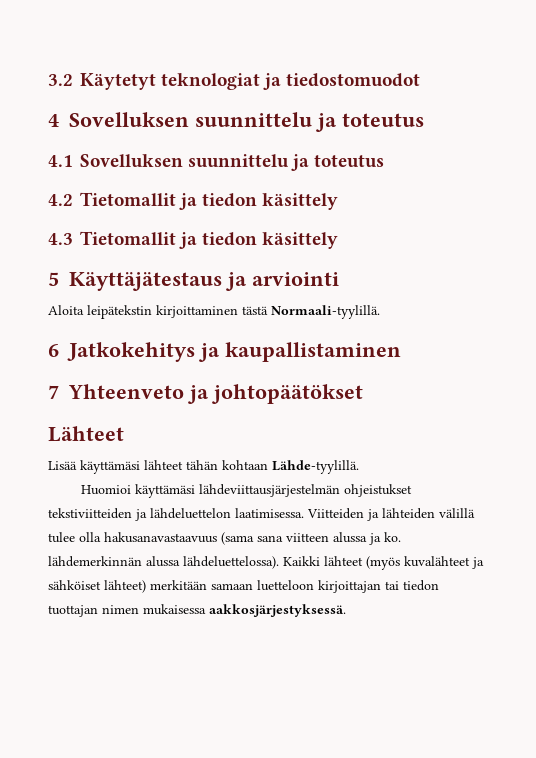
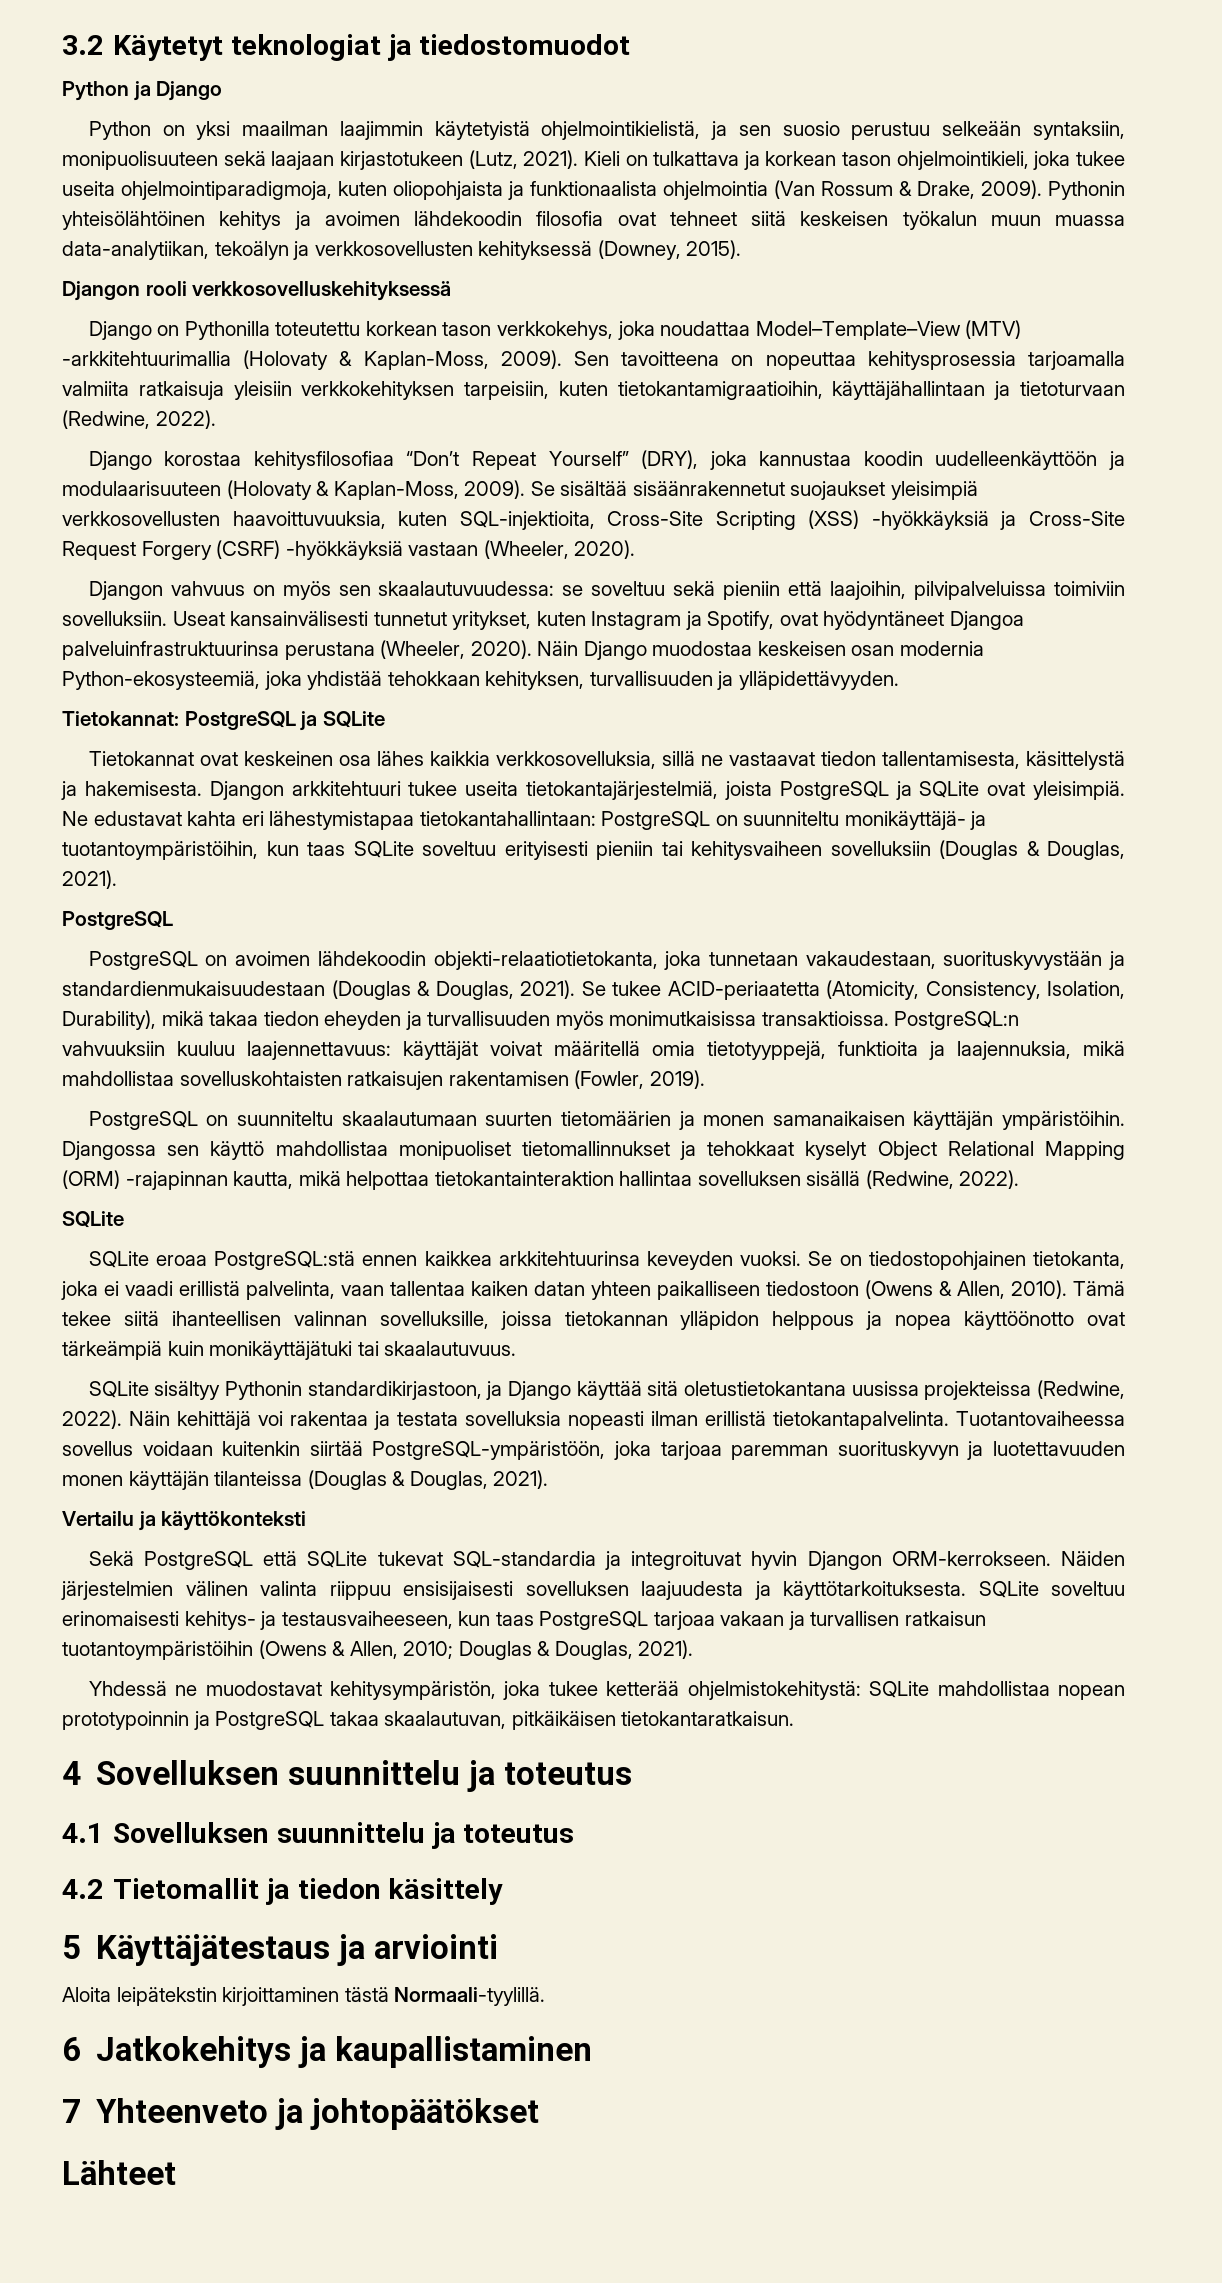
(421, 80) none -> [62,81,223,101] [88,121,1126,140] [62,150,1125,170] [62,180,1125,200] [62,211,1125,230] [62,240,742,260] [62,281,452,301] [88,320,1022,340] [62,350,1126,370] [62,381,1126,400] [62,410,216,429] [88,450,1125,470] [62,480,978,500] [62,510,1125,530] [62,540,636,560] [88,581,1126,600] [62,611,1024,630] [62,640,984,660] [62,671,899,690] [62,711,385,731] [88,751,1125,770] [61,781,1125,800] [62,811,987,830] [62,840,1125,860] [62,870,117,889] [62,911,173,930] [88,951,1125,970] [62,980,1125,1000] [62,1010,1020,1030] [62,1041,1125,1060] [62,1070,705,1090] [88,1111,1126,1130] [62,1141,1125,1160] [62,1170,1020,1190] [62,1211,124,1228] [88,1251,1125,1270] [61,1280,1125,1300] [62,1311,1125,1330] [62,1341,517,1360] [88,1380,1126,1400] [62,1410,1125,1430] [62,1441,1125,1460] [62,1470,549,1490] [62,1511,307,1531] [88,1551,1125,1570] [61,1581,1125,1600] [62,1611,986,1630] [62,1640,694,1660] [88,1681,1125,1700] [62,1711,795,1730] // Python ja Django // Python on yksi maailman laajimmin käytetyistä ohjelmointikielistä, ja sen suosio perustuu selkeään syntaksiin, monipuolisuuteen sekä laajaan kirjastotukeen (Lutz, 2021). Kieli on tulkattava ja korkean tason ohjelmointikieli, joka tukee useita ohjelmointiparadigmoja, kuten oliopohjaista ja funktionaalista ohjelmointia (Van Rossum & Drake, 2009). Pythonin yhteisölähtöinen kehitys ja avoimen lähdekoodin filosofia ovat tehneet siitä keskeisen työkalun muun muassa data-analytiikan, tekoälyn ja verkkosovellusten kehityksessä (Downey, 2015). // Djangon rooli verkkosovelluskehityksessä // Django on Pythonilla toteutettu korkean tason verkkokehys, joka noudattaa Model–Template–View (MTV) -arkkitehtuurimallia (Holovaty & Kaplan-Moss, 2009). Sen tavoitteena on nopeuttaa kehitysprosessia tarjoamalla valmiita ratkaisuja yleisiin verkkokehityksen tarpeisiin, kuten tietokantamigraatioihin, käyttäjähallintaan ja tietoturvaan (Redwine, 2022). // Django korostaa kehitysfilosofiaa “Don’t Repeat Yourself” (DRY), joka kannustaa koodin uudelleenkäyttöön ja modulaarisuuteen (Holovaty & Kaplan-Moss, 2009). Se sisältää sisäänrakennetut suojaukset yleisimpiä verkkosovellusten haavoittuvuuksia, kuten SQL-injektioita, Cross-Site Scripting (XSS) -hyökkäyksiä ja Cross-Site Request Forgery (CSRF) -hyökkäyksiä vastaan (Wheeler, 2020). // Djangon vahvuus on myös sen skaalautuvuudessa: se soveltuu sekä pieniin että laajoihin, pilvipalveluissa toimiviin sovelluksiin. Useat kansainvälisesti tunnetut yritykset, kuten Instagram ja Spotify, ovat hyödyntäneet Djangoa palveluinfrastruktuurinsa perustana (Wheeler, 2020). Näin Django muodostaa keskeisen osan modernia Python-ekosysteemiä, joka yhdistää tehokkaan kehityksen, turvallisuuden ja ylläpidettävyyden. // Tietokannat: PostgreSQL ja SQLite // Tietokannat ovat keskeinen osa lähes kaikkia verkkosovelluksia, sillä ne vastaavat tiedon tallentamisesta, käsittelystä ja hakemisesta. Djangon arkkitehtuuri tukee useita tietokantajärjestelmiä, joista PostgreSQL ja SQLite ovat yleisimpiä. Ne edustavat kahta eri lähestymistapaa tietokantahallintaan: PostgreSQL on suunniteltu monikäyttäjä- ja tuotantoympäristöihin, kun taas SQLite soveltuu erityisesti pieniin tai kehitysvaiheen sovelluksiin (Douglas & Douglas, 2021). // PostgreSQL // PostgreSQL on avoimen lähdekoodin objekti-relaatiotietokanta, joka tunnetaan vakaudestaan, suorituskyvystään ja standardienmukaisuudestaan (Douglas & Douglas, 2021). Se tukee ACID-periaatetta (Atomicity, Consistency, Isolation, Durability), mikä takaa tiedon eheyden ja turvallisuuden myös monimutkaisissa transaktioissa. PostgreSQL:n vahvuuksiin kuuluu laajennettavuus: käyttäjät voivat määritellä omia tietotyyppejä, funktioita ja laajennuksia, mikä mahdollistaa sovelluskohtaisten ratkaisujen rakentamisen (Fowler, 2019). // PostgreSQL on suunniteltu skaalautumaan suurten tietomäärien ja monen samanaikaisen käyttäjän ympäristöihin. Djangossa sen käyttö mahdollistaa monipuoliset tietomallinnukset ja tehokkaat kyselyt Object Relational Mapping (ORM) -rajapinnan kautta, mikä helpottaa tietokantainteraktion hallintaa sovelluksen sisällä (Redwine, 2022). // SQLite // SQLite eroaa PostgreSQL:stä ennen kaikkea arkkitehtuurinsa keveyden vuoksi. Se on tiedostopohjainen tietokanta, joka ei vaadi erillistä palvelinta, vaan tallentaa kaiken datan yhteen paikalliseen tiedostoon (Owens & Allen, 2010). Tämä tekee siitä ihanteellisen valinnan sovelluksille, joissa tietokannan ylläpidon helppous ja nopea käyttöönotto ovat tärkeämpiä kuin monikäyttäjätuki tai skaalautuvuus. // SQLite sisältyy Pythonin standardikirjastoon, ja Django käyttää sitä oletustietokantana uusissa projekteissa (Redwine, 2022). Näin kehittäjä voi rakentaa ja testata sovelluksia nopeasti ilman erillistä tietokantapalvelinta. Tuotantovaiheessa sovellus voidaan kuitenkin siirtää PostgreSQL-ympäristöön, joka tarjoaa paremman suorituskyvyn ja luotettavuuden monen käyttäjän tilanteissa (Douglas & Douglas, 2021). // Vertailu ja käyttökonteksti // Sekä PostgreSQL että SQLite tukevat SQL-standardia ja integroituvat hyvin Djangon ORM-kerrokseen. Näiden järjestelmien välinen valinta riippuu ensisijaisesti sovelluksen laajuudesta ja käyttötarkoituksesta. SQLite soveltuu erinomaisesti kehitys- ja testausvaiheeseen, kun taas PostgreSQL tarjoaa vakaan ja turvallisen ratkaisun tuotantoympäristöihin (Owens & Allen, 2010; Douglas & Douglas, 2021). // Yhdessä ne muodostavat kehitysympäristön, joka tukee ketterää ohjelmistokehitystä: SQLite mahdollistaa nopean prototypoinnin ja PostgreSQL takaa skaalautuvan, pitkäikäisen tietokantaratkaisun.
[48,231,339,249] // 4.3 Tietomallit ja tiedon käsittely -> (504, 1891) none
[48,460,359,474] [81,484,413,498] [48,508,475,521] [48,532,401,545] [48,556,484,570] [48,580,439,593] [48,604,346,617] // Lisää käyttämäsi lähteet tähän kohtaan Lähde-tyylillä. // Huomioi käyttämäsi lähdeviittausjärjestelmän ohjeistukset tekstiviitteiden ja lähdeluettelon laatimisessa. Viitteiden ja lähteiden välillä tulee olla hakusanavastaavuus (sama sana viitteen alussa ja ko. lähdemerkinnän alussa lähdeluettelossa). Kaikki lähteet (myös kuvalähteet ja sähköiset lähteet) merkitään samaan luetteloon kirjoittajan tai tiedon tuottajan nimen mukaisessa aakkosjärjestyksessä. -> (176, 2172) none

